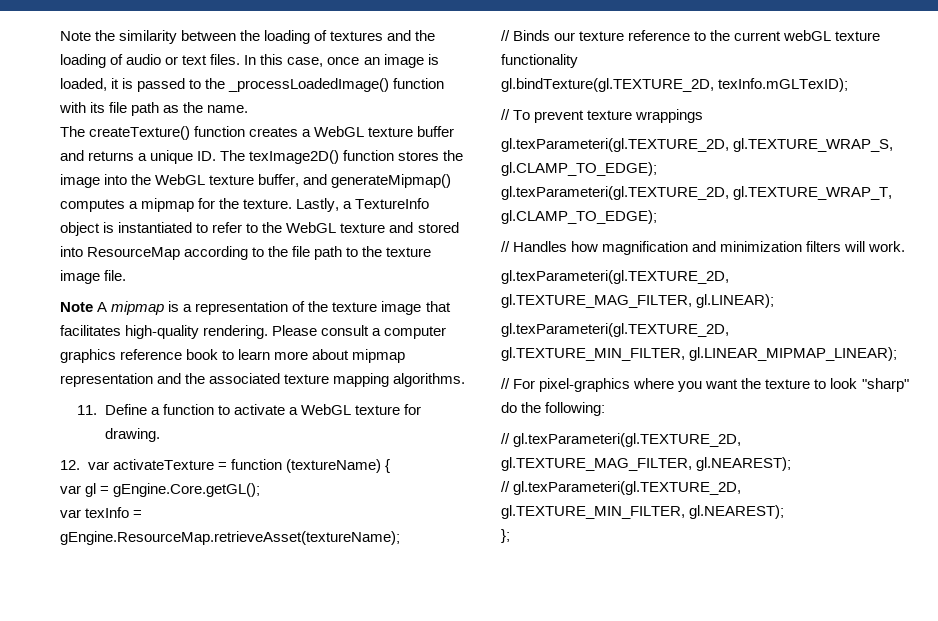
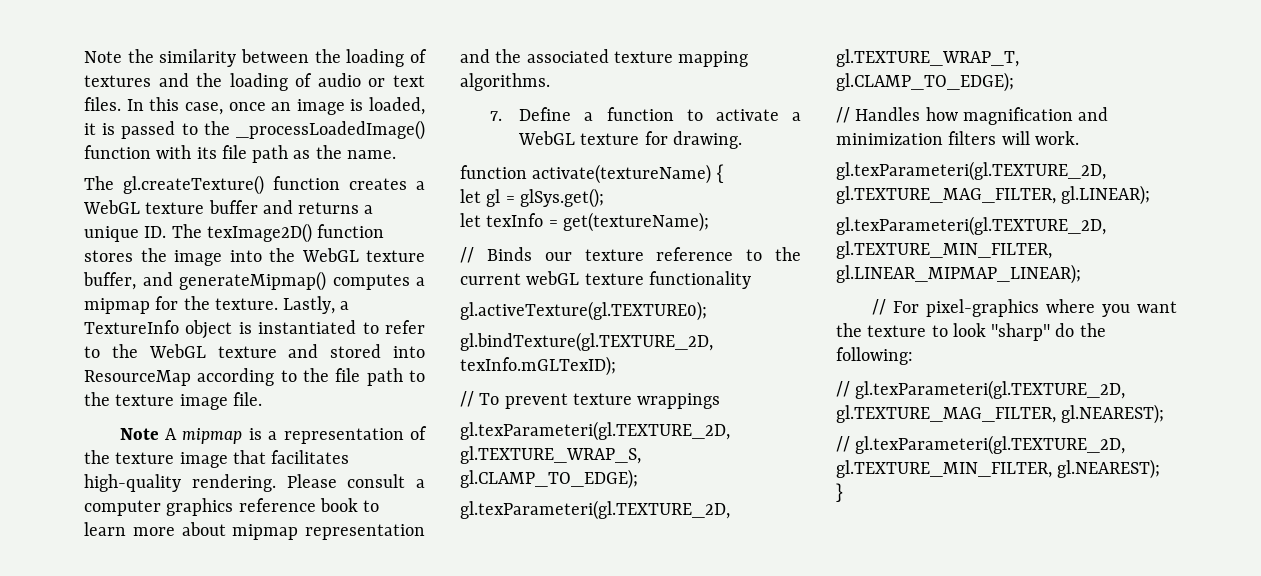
[89,126,191,140] createTexture() -> [123,175,264,195] gl.createTexture()
[77,405,98,415] 11. -> [489,111,502,121] 7.
[60,459,381,473] 12. var activateTexture = function (textureName) -> [460,164,712,184] function activate(textureName)
[60,485,81,494] var -> [460,189,481,203] let
[113,483,261,497] [60,509,81,518] gEngine.Core.getGL(); // var -> [519,188,604,208] [460,213,481,227] glSys.get(); // let
[60,531,400,545] gEngine.ResourceMap.retrieveAsset(textureName); -> [562,212,709,232] get(textureName);
(578, 61) none -> [460,301,707,321] // gl.activeTexture(gl.TEXTURE0);
[501,529,510,543] }; -> [836,483,843,502] }

